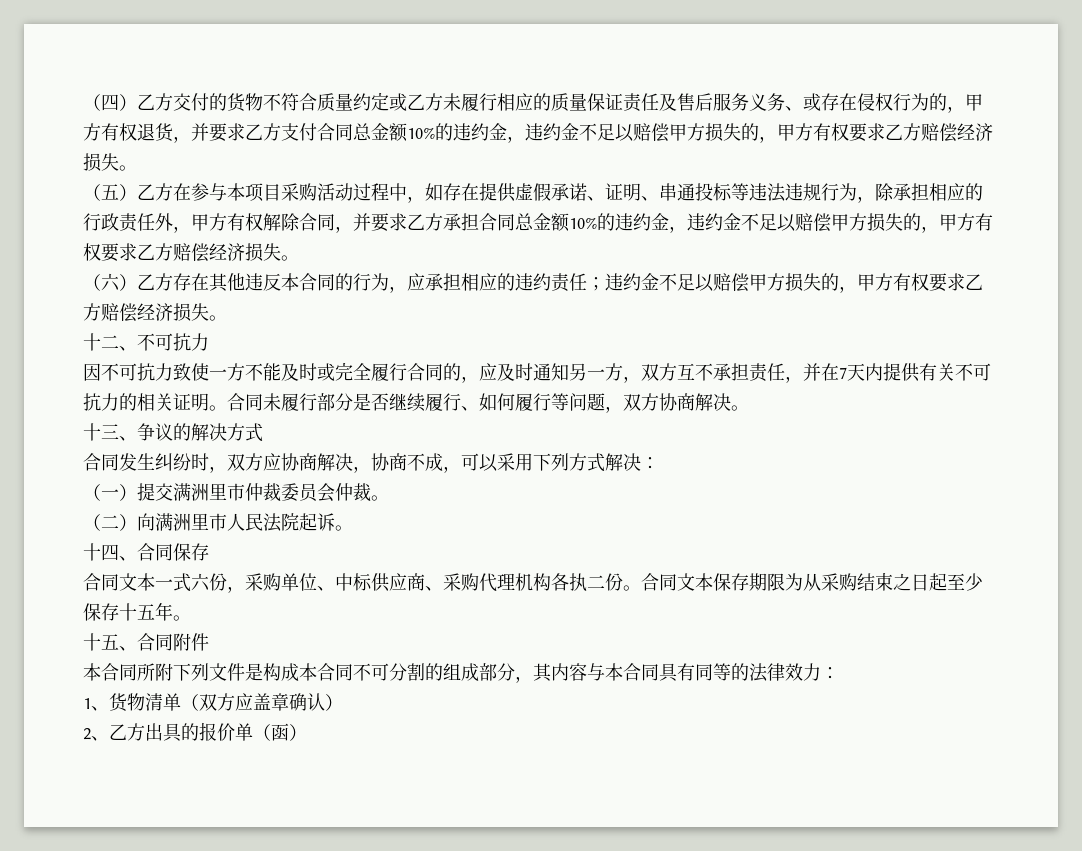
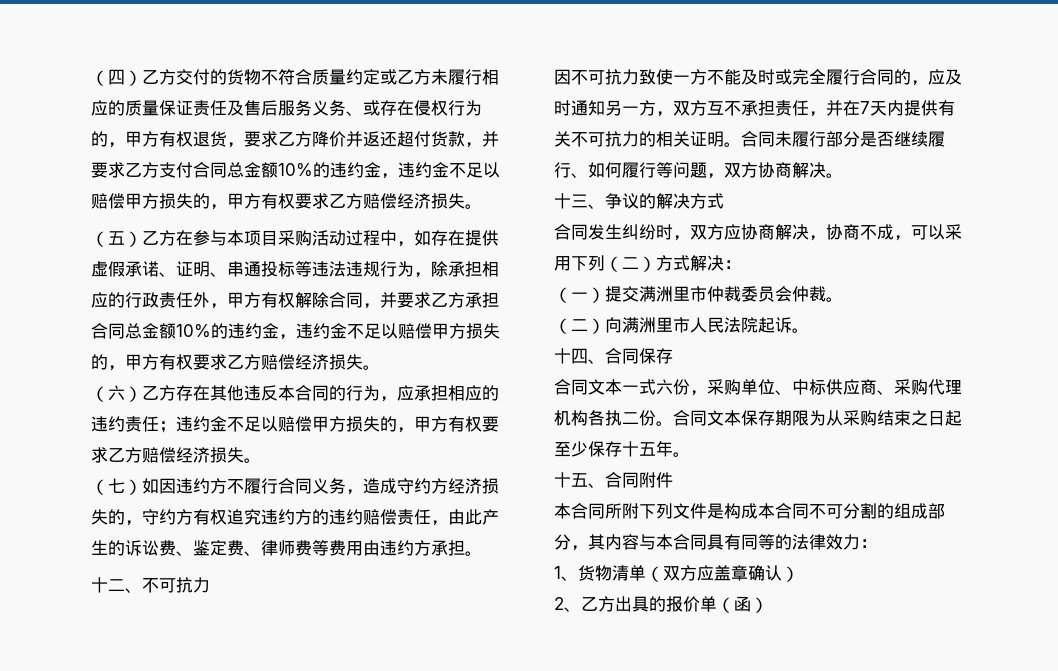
(191, 139) none -> [244,131,482,148] 要求乙方降价并返还超付货款，
(227, 318) none -> [91,478,499,495] [91,509,499,526] [91,540,482,556] // （七）如因违约方不履行合同义务，造成守约方经济损失的，守约方有权追究违约方的违约赔偿责任，由此产生的诉讼费、鉴定费、律师费等费用由违约方承担。
(569, 462) none -> [605,256,656,272] （二）

